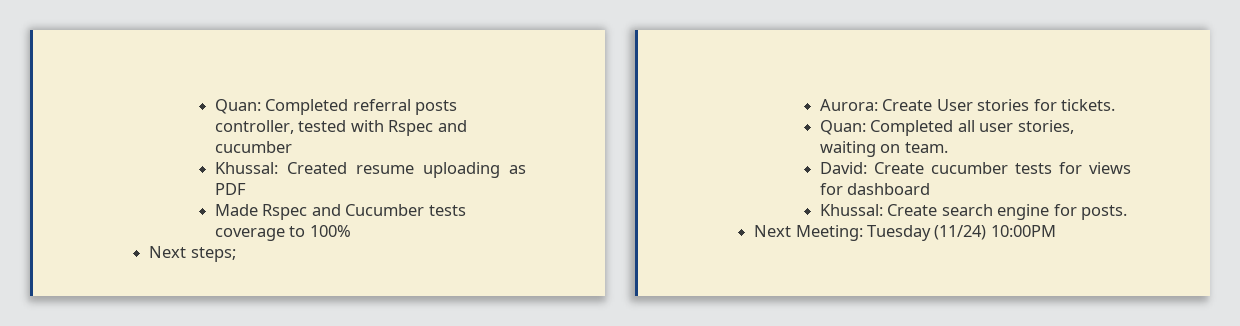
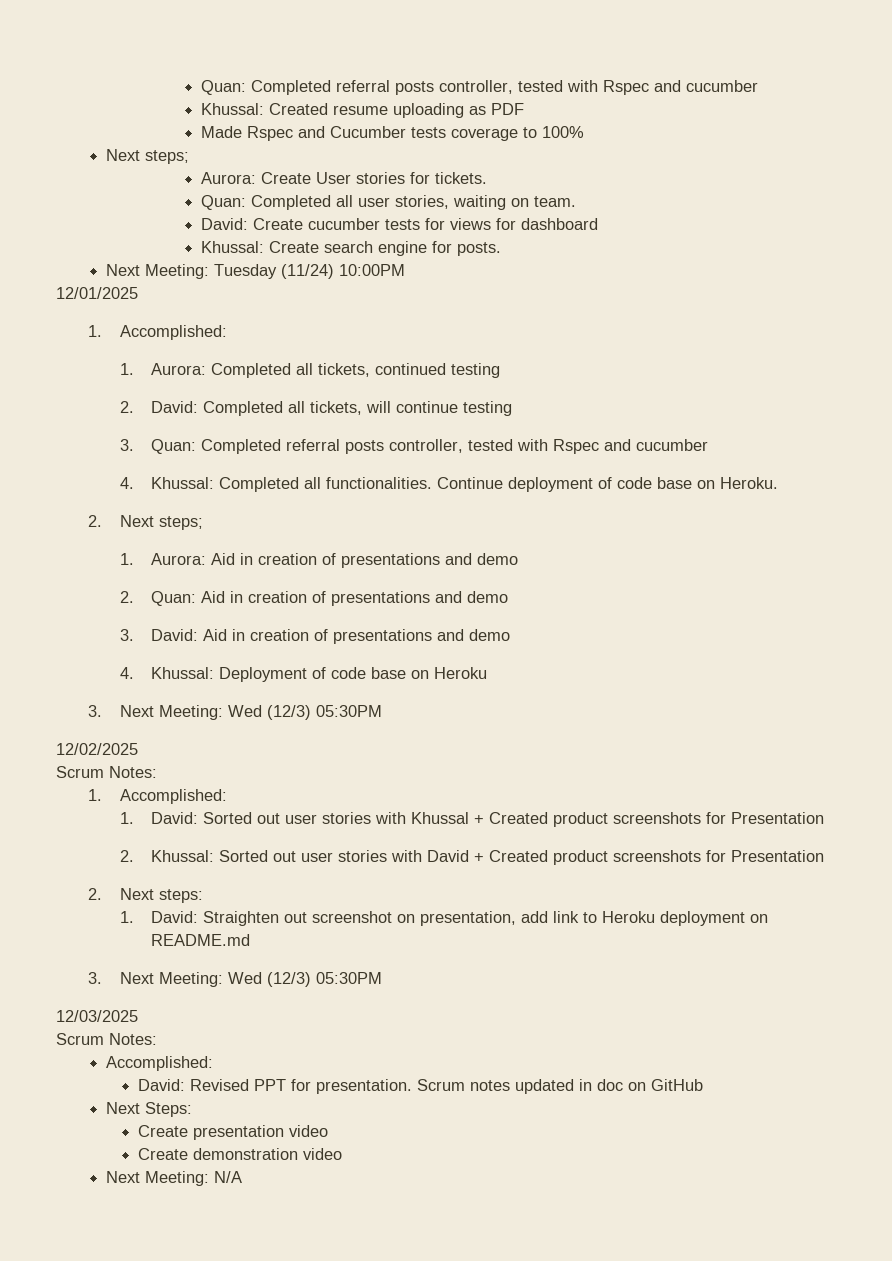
(1056, 231) none -> [56,287,138,299] [87,325,227,340] [119,363,501,378] [119,401,513,416] [119,439,709,454] [119,477,779,492] [87,515,203,530] [119,553,519,568] [119,591,509,606] [119,629,511,644] [119,667,488,682] [87,705,382,720] [56,743,138,755] [56,766,157,778] [87,789,227,804] [119,812,825,827] [119,850,825,865] [87,888,203,903] [119,911,769,926] [151,934,251,946] [87,972,382,987] [56,1010,138,1022] [56,1033,157,1045] [105,1056,213,1071] [137,1079,703,1094] [105,1102,192,1117] [137,1125,328,1140] [137,1148,342,1160] [105,1171,242,1186] // 12/01/2025 // 1. Accomplished: // 1. Aurora: Completed all tickets, continued testing // 2. David: Completed all tickets, will continue testing // 3. Quan: Completed referral posts controller, tested with Rspec and cucumber // 4. Khussal: Completed all functionalities. Continue deployment of code base on Heroku. // 2. Next steps; // 1. Aurora: Aid in creation of presentations and demo // 2. Quan: Aid in creation of presentations and demo // 3. David: Aid in creation of presentations and demo // 4. Khussal: Deployment of code base on Heroku // 3. Next Meeting: Wed (12/3) 05:30PM // 12/02/2025 // Scrum Notes: // 1. Accomplished: // 1. David: Sorted out user stories with Khussal + Created product screenshots for Presentation // 2. Khussal: Sorted out user stories with David + Created product screenshots for Presentation // 2. Next steps: // 1. David: Straighten out screenshot on presentation, add link to Heroku deployment on README.md // 3. Next Meeting: Wed (12/3) 05:30PM // 12/03/2025 // Scrum Notes: // Accomplished: // David: Revised PPT for presentation. Scrum notes updated in doc on GitHub // Next Steps: // Create presentation video // Create demonstration video // Next Meeting: N/A

